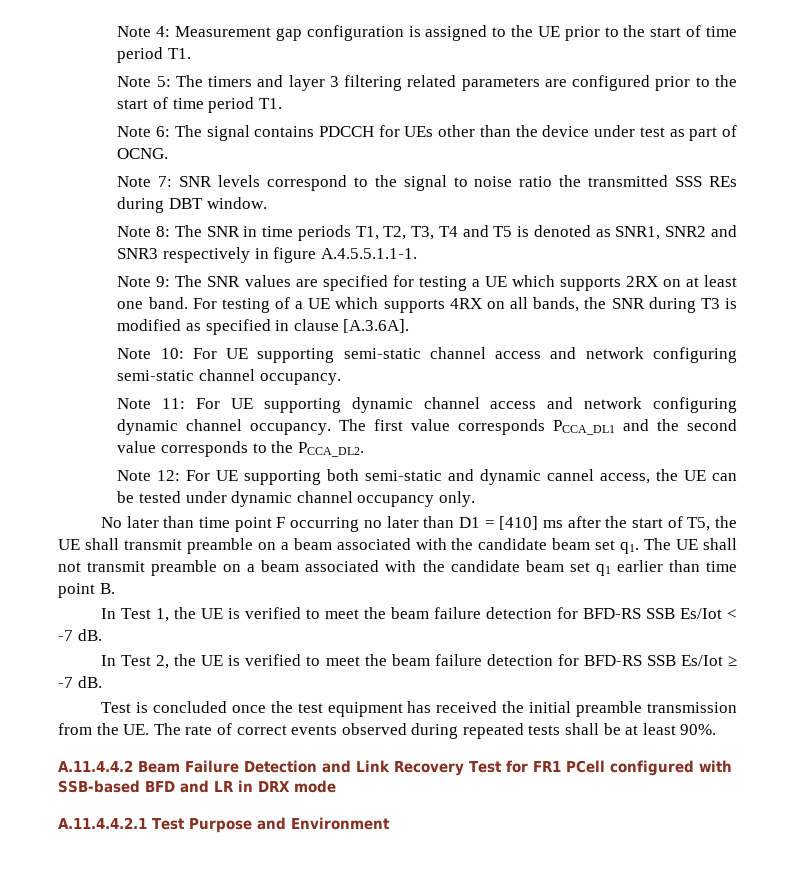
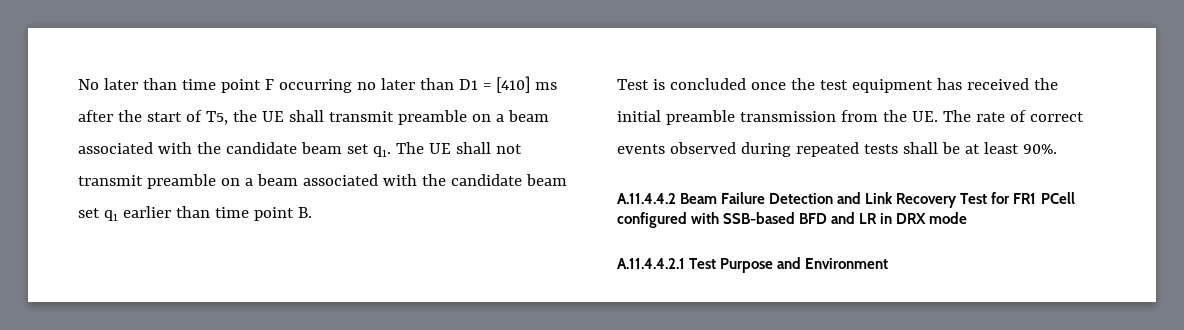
[117,25,738,41] [117,47,191,63] [117,75,737,91] [117,97,282,113] [117,125,737,141] [117,148,169,159] [117,175,737,191] [117,197,267,213] [117,225,738,241] [117,247,417,263] [117,275,737,291] [117,297,737,313] [117,319,410,335] [117,347,737,363] [117,369,341,385] [117,397,737,413] [117,419,738,435] [117,441,364,457] [117,469,737,485] [117,491,475,507] Note 4: Measurement gap configuration is assigned to the UE prior to the start of time period T1. // Note 5: The timers and layer 3 filtering related parameters are configured prior to the start of time period T1. // Note 6: The signal contains PDCCH for UEs other than the device under test as part of OCNG. // Note 7: SNR levels correspond to the signal to noise ratio the transmitted SSS REs during DBT window. // Note 8: The SNR in time periods T1, T2, T3, T4 and T5 is denoted as SNR1, SNR2 and SNR3 respectively in figure A.4.5.5.1.1-1. // Note 9: The SNR values are specified for testing a UE which supports 2RX on at least one band. For testing of a UE which supports 4RX on all bands, the SNR during T3 is modified as specified in clause [A.3.6A]. // Note 10: For UE supporting semi-static channel access and network configuring semi-static channel occupancy. // Note 11: For UE supporting dynamic channel access and network configuring dynamic channel occupancy. The first value corresponds PCCA_DL1 and the second value corresponds to the PCCA_DL2. // Note 12: For UE supporting both semi-static and dynamic cannel access, the UE can be tested under dynamic channel occupancy only. // -> (78, 84) none
[101,607,737,622] [58,629,102,641] [101,654,738,669] [58,676,102,688] // In Test 1, the UE is verified to meet the beam failure detection for BFD-RS SSB Es/Iot < -7 dB. // In Test 2, the UE is verified to meet the beam failure detection for BFD-RS SSB Es/Iot ≥ -7 dB. -> (312, 212) none

